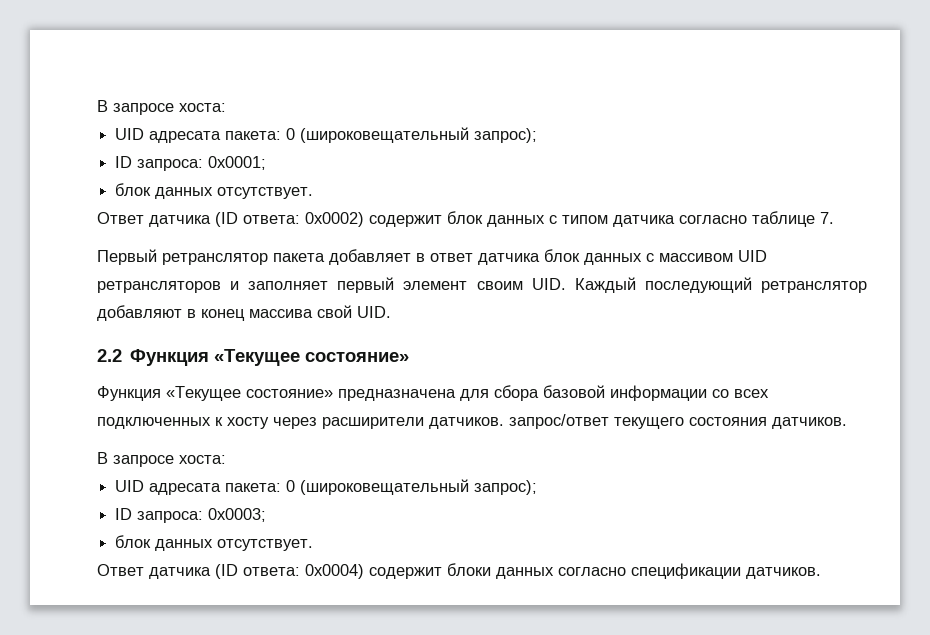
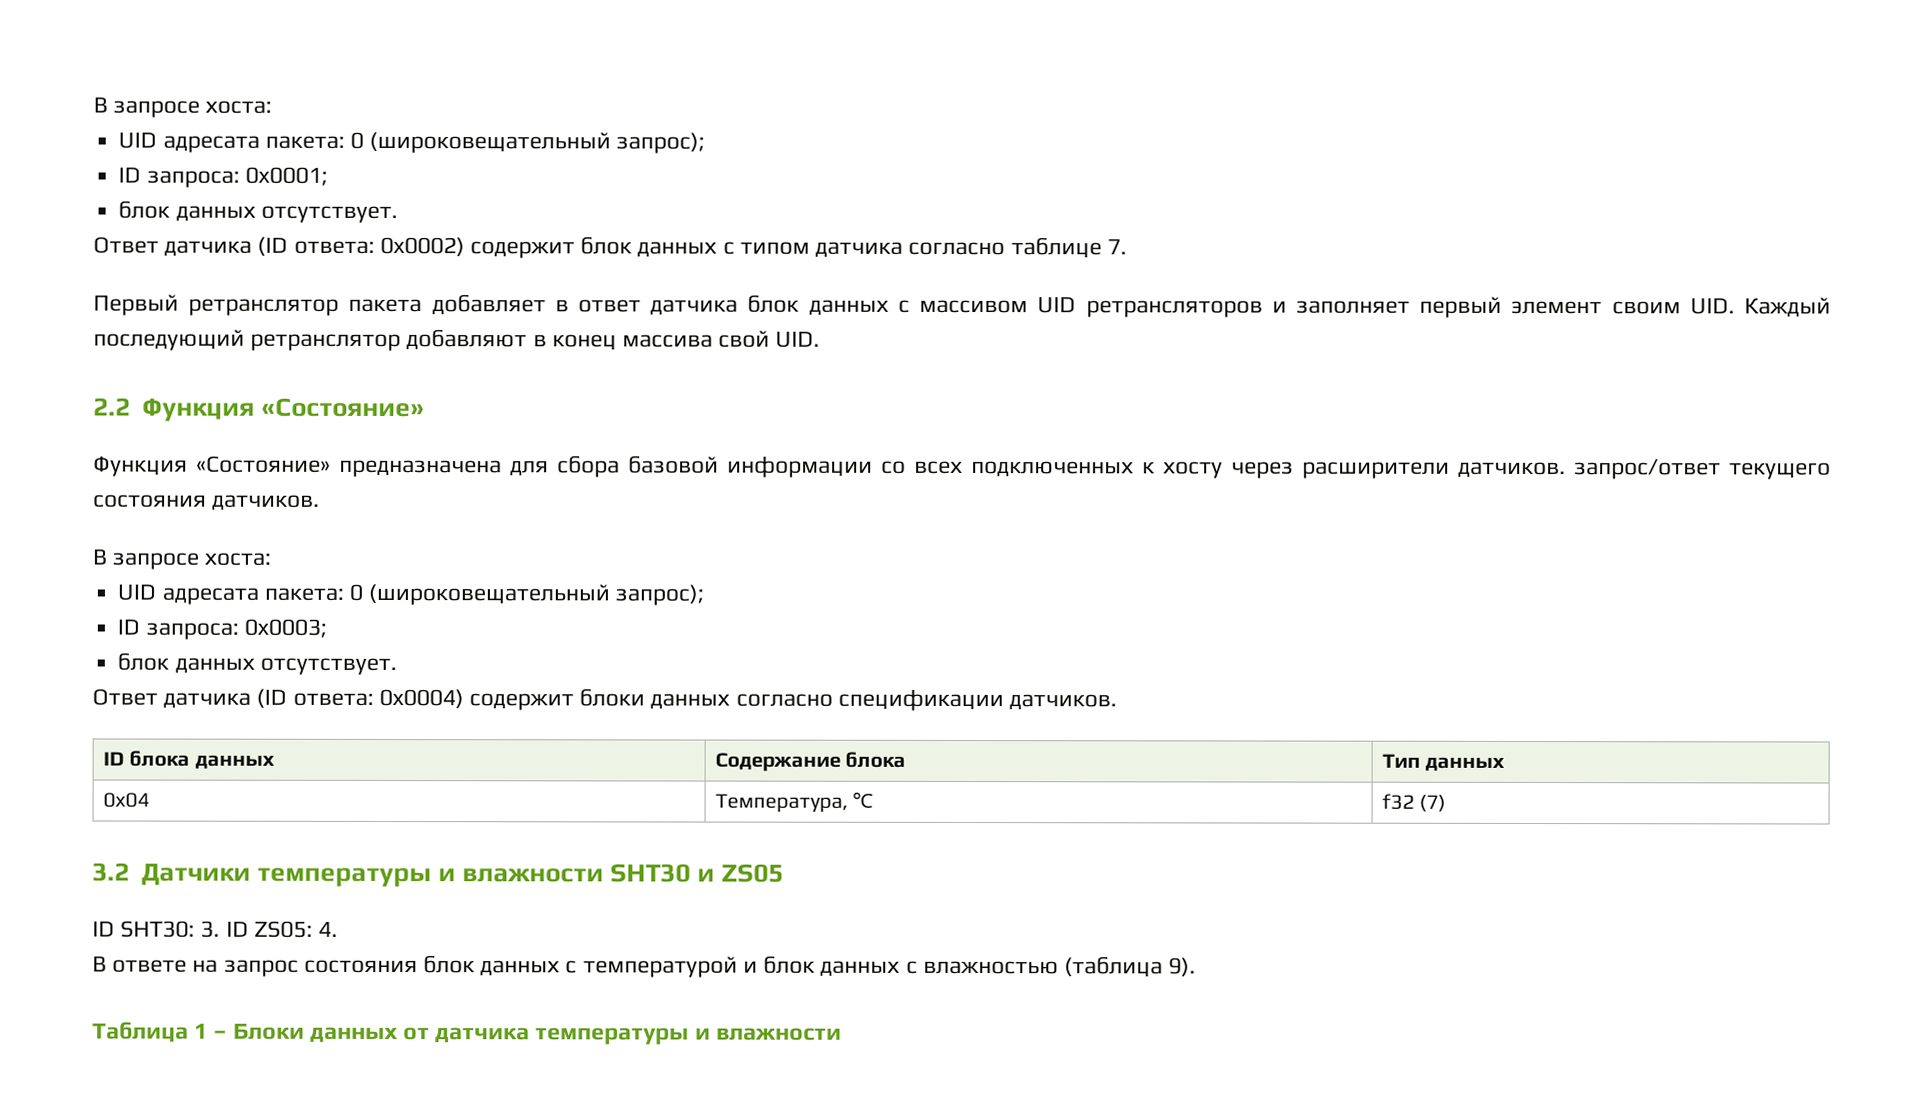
[214,349,410,366] [97,386,333,401] «Текущее состояние» // Функция «Текущее состояние» -> [260,397,425,418] [93,455,331,477] «Состояние» // Функция «Состояние»
(821, 573) none -> [102,750,275,769] [714,751,907,772] [1381,753,1506,771] [102,792,150,808] [714,791,874,813] [1381,793,1447,812] [92,862,784,888] [92,920,339,938] [92,955,1197,978] [92,1021,842,1045] // ID блока данных | Содержание блока | Тип данных // 0x04 | Температура, ℃ | f32 (7) // 3.2 Датчики температуры и влажности SHT30 и ZS05 // ID SHT30: 3. ID ZS05: 4. // В ответе на запрос состояния блок данных с температурой и блок данных с влажностью (таблица 9). // Таблица 1 – Блоки данных от датчика температуры и влажности

